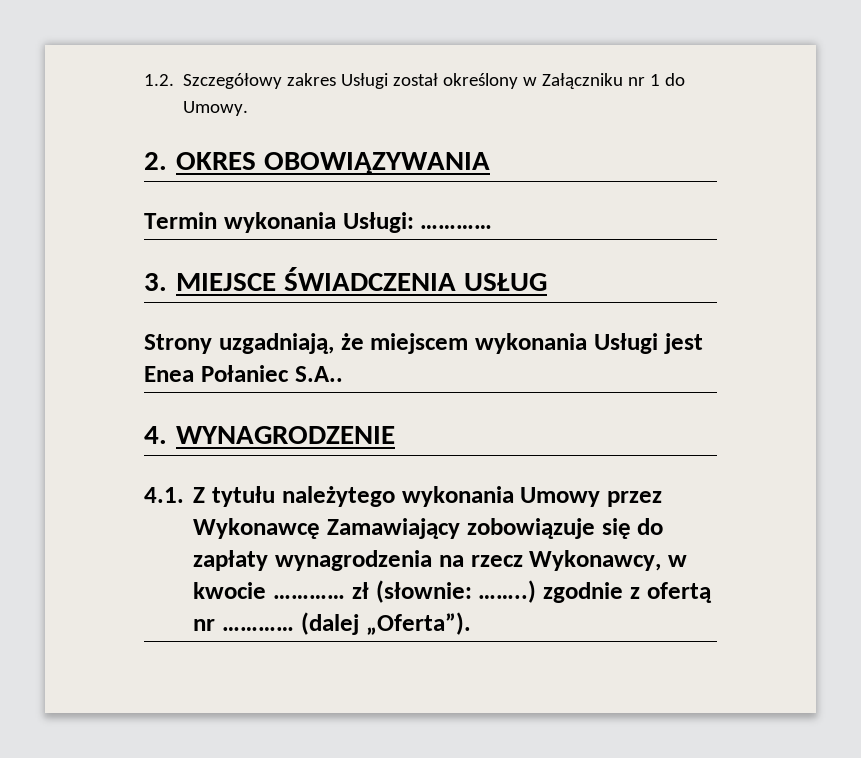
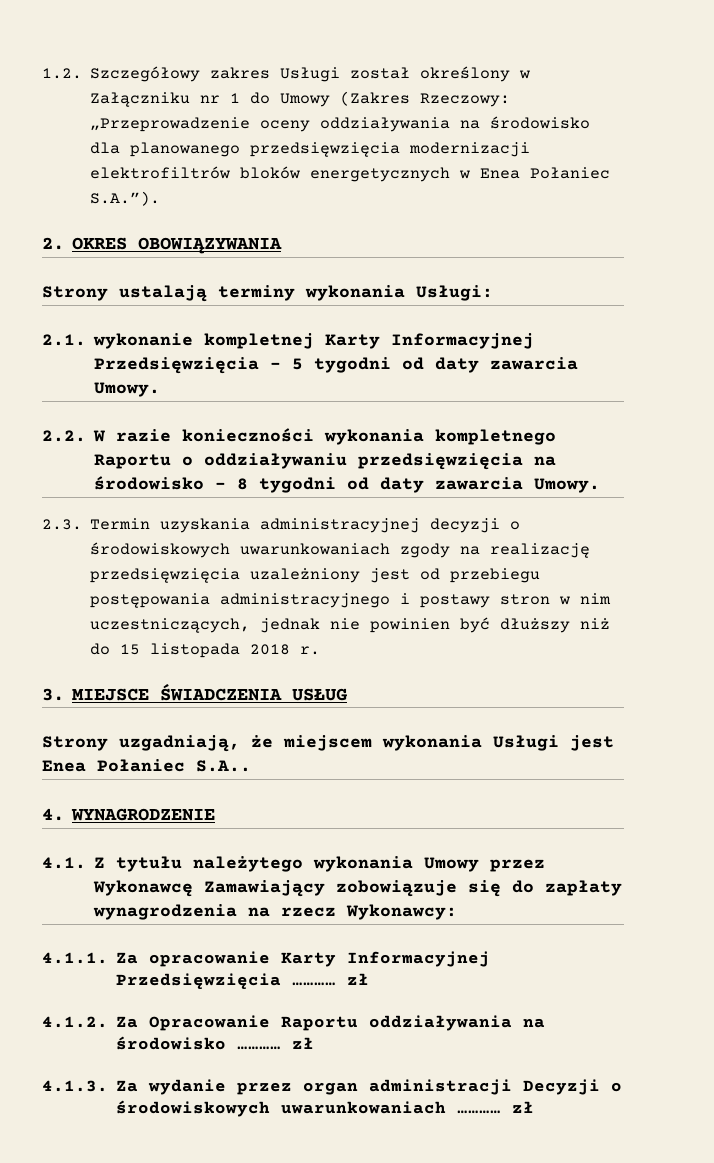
[183,101,249,116] Umowy. -> [280,91,511,107] [90,116,591,132] [90,142,531,157] [90,166,611,182] [90,191,161,206] Umowy (Zakres Rzeczowy: „Przeprowadzenie oceny oddziaływania na środowisko dla planowanego przedsięwzięcia modernizacji elektrofiltrów bloków energetycznych w Enea Połaniec S.A.”).
[144,212,217,229] Termin -> [42,285,295,302] Strony ustalają terminy
[420,225,493,229] ………… -> [42,333,535,349] [94,357,579,374] [94,382,161,397] [42,428,557,445] [94,453,557,470] [94,476,601,493] [42,518,521,533] [90,542,591,558] [90,568,541,583] [90,593,612,608] [90,617,611,633] [90,643,321,658] // 2.1. wykonanie kompletnej Karty Informacyjnej Przedsięwzięcia – 5 tygodni od daty zawarcia Umowy. // 2.2. W razie konieczności wykonania kompletnego Raportu o oddziaływaniu przedsięwzięcia na środowisko – 8 tygodni od daty zawarcia Umowy. // 2.3. Termin uzyskania administracyjnej decyzji o środowiskowych uwarunkowaniach zgody na realizację przedsięwzięcia uzależniony jest od przebiegu postępowania administracyjnego i postawy stron w nim uczestniczących, jednak nie powinien być dłuższy niż do 15 listopada 2018 r.
[529,550,687,571] [193,580,712,603] [193,612,471,635] Wykonawcy, w kwocie ………… zł (słownie: ……..) zgodnie z ofertą nr ………… (dalej „Oferta”). -> [346,904,458,920] [42,951,491,967] [116,973,370,990] [42,1015,546,1031] [116,1036,315,1050] [42,1079,623,1095] [116,1100,535,1117] Wykonawcy: // 4.1.1. Za opracowanie Karty Informacyjnej Przedsięwzięcia ………… zł // 4.1.2. Za Opracowanie Raportu oddziaływania na środowisko ………… zł // 4.1.3. Za wydanie przez organ administracji Decyzji o środowiskowych uwarunkowaniach ………… zł

